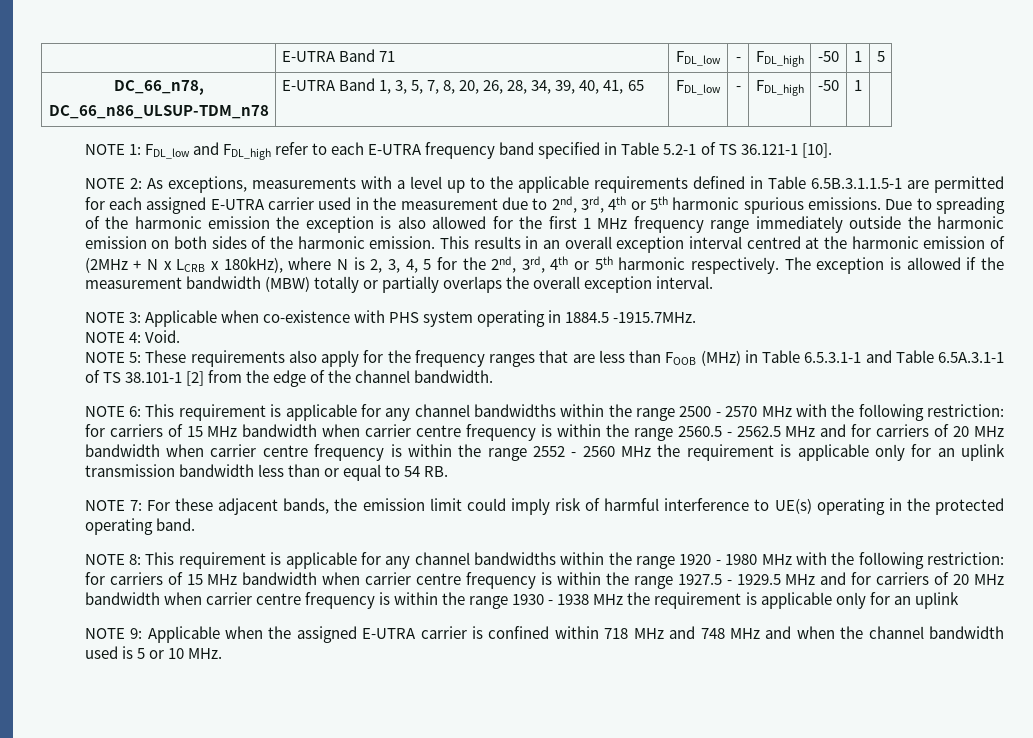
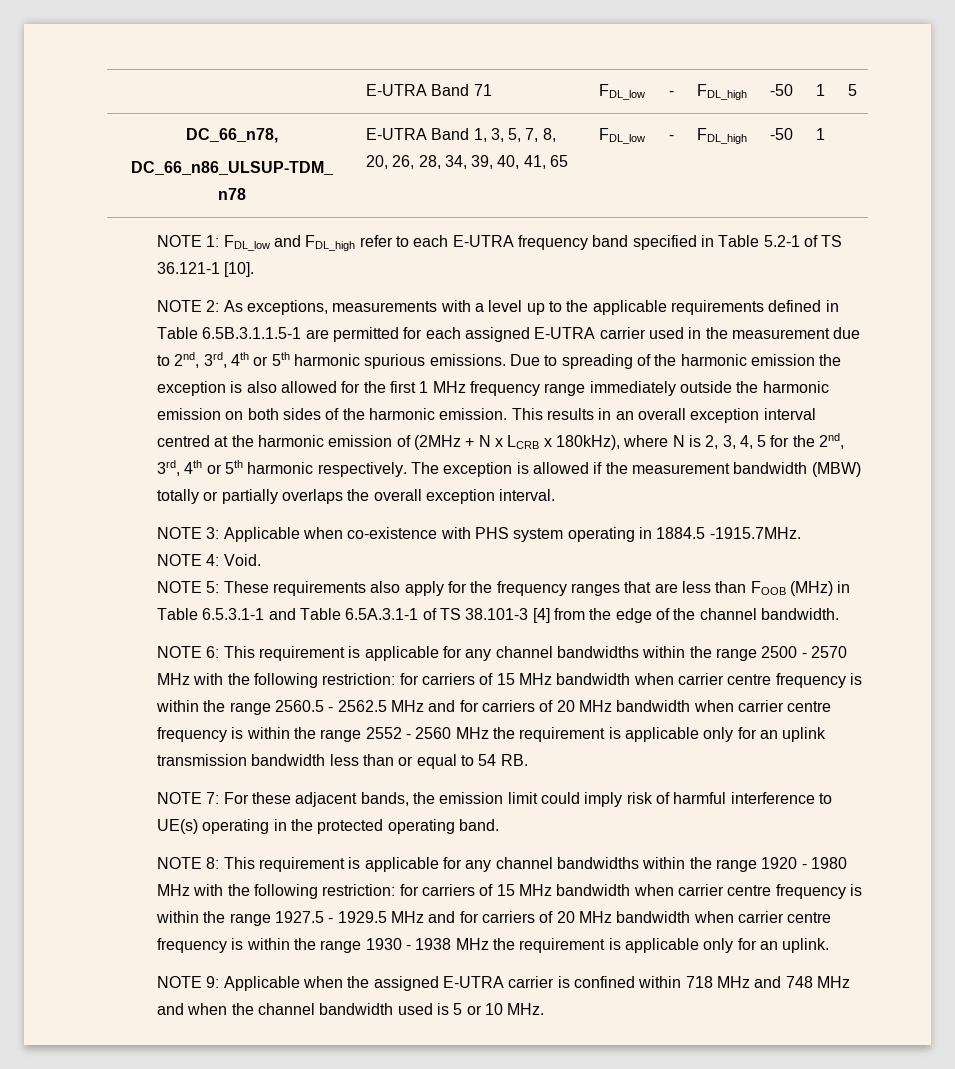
[124,371,204,386] 38.101-1 [2] -> [465,608,550,623] 38.101-3 [4]
[914,592,959,609] uplink -> [782,938,830,953] uplink.

